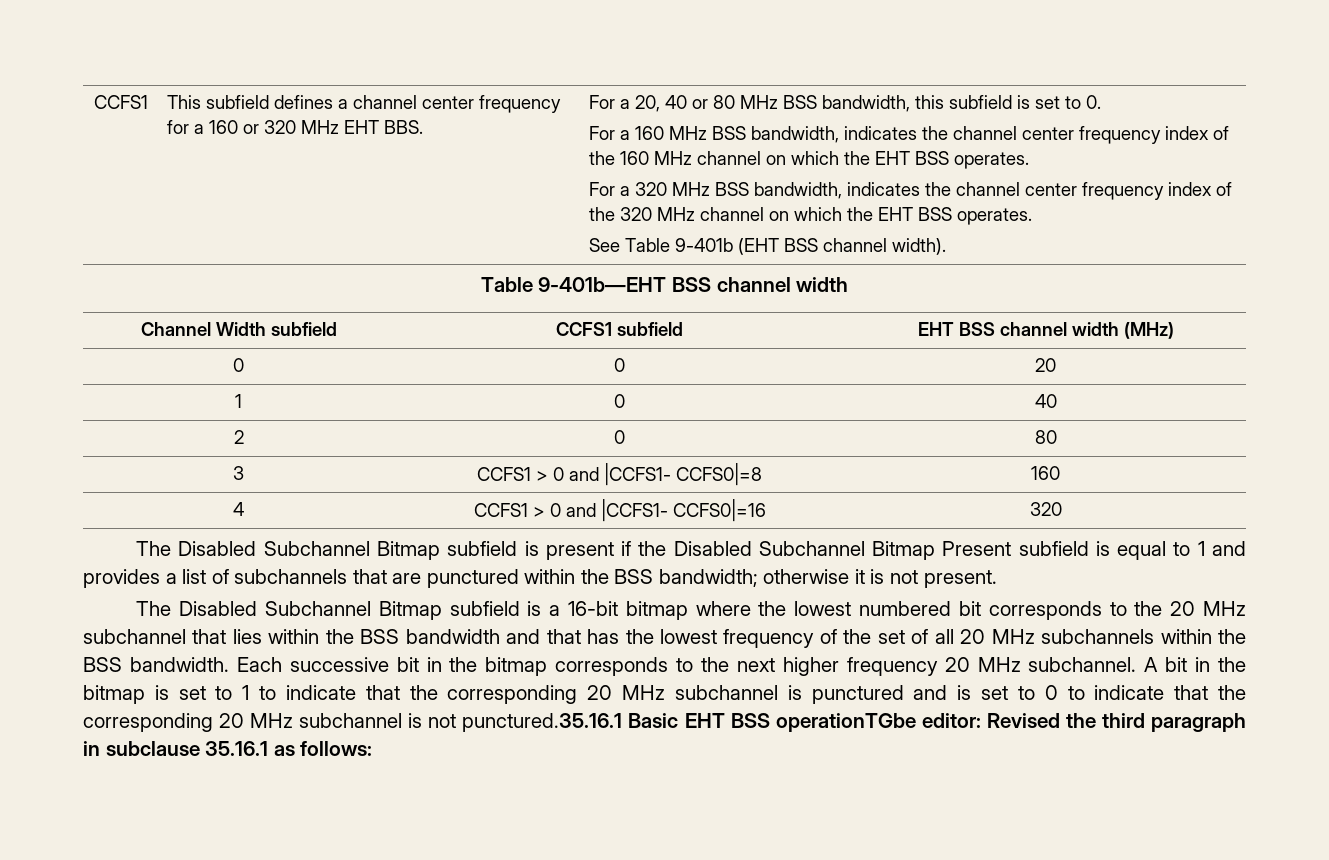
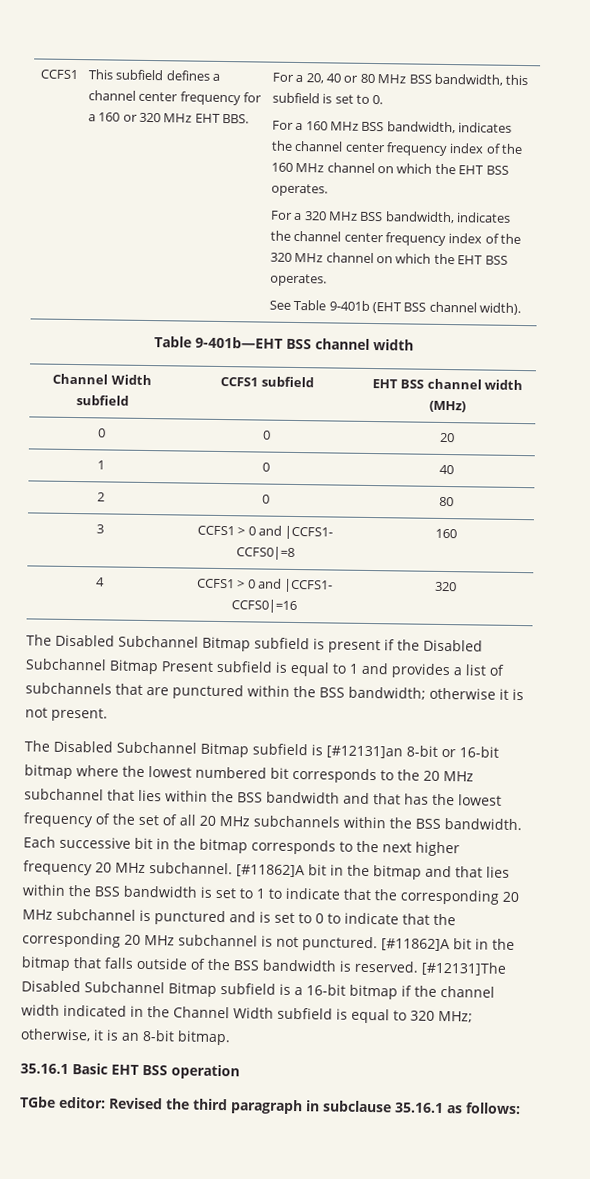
[549,605,561,616] a -> [326,745,456,759] [#12131]an 8-bit or
[1144,657,1246,672] [83,685,145,704] A bit in the bitmap -> [236,864,510,880] [22,884,197,898] [#11862]A bit in the bitmap and that lies within the BSS bandwidth
[462,713,623,732] punctured.35.16.1 -> [302,936,515,952] [21,956,507,976] [21,980,495,1000] [21,1004,473,1024] [20,1028,231,1046] [20,1063,69,1074] punctured. [#11862]A bit in the bitmap that falls outside of the BSS bandwidth is reserved. [#12131]The Disabled Subchannel Bitmap subfield is a 16-bit bitmap if the channel width indicated in the Channel Width subfield is equal to 320 MHz; otherwise, it is an 8-bit bitmap. // 35.16.1
[775,713,916,732] operationTGbe -> [171,1064,240,1080] [20,1096,56,1108] operation // TGbe

